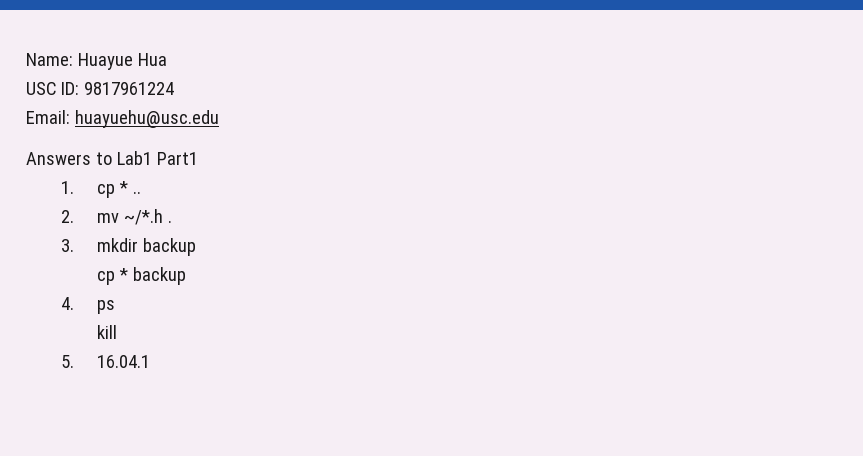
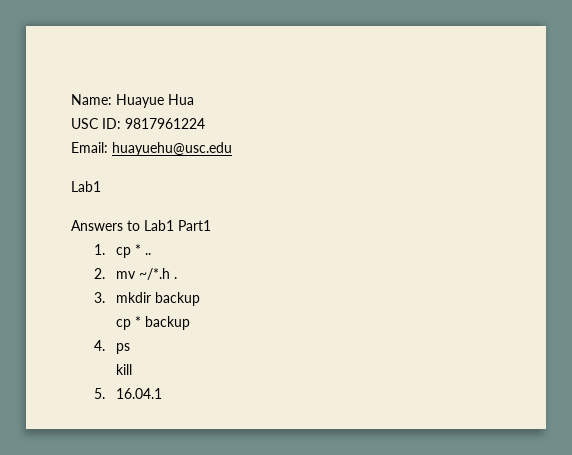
(219, 119) none -> [71,181,101,192] // Lab1

